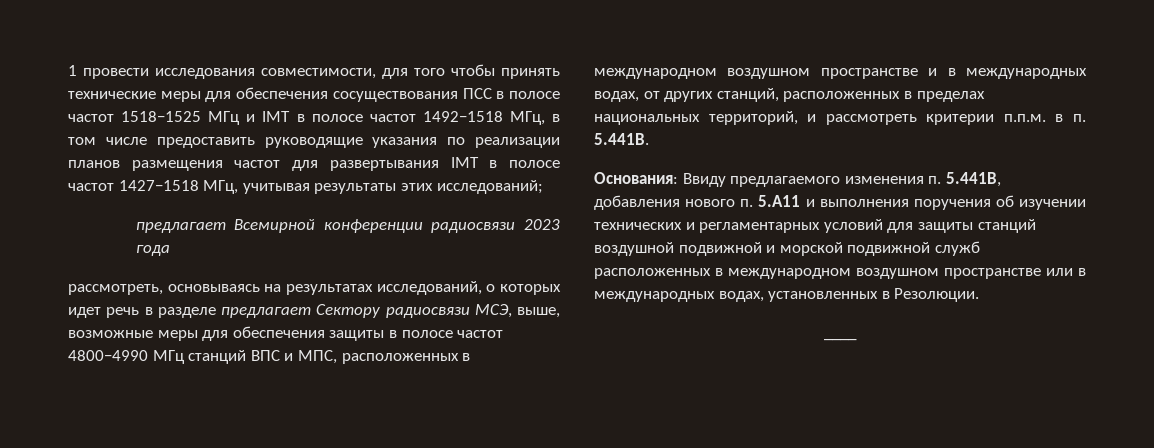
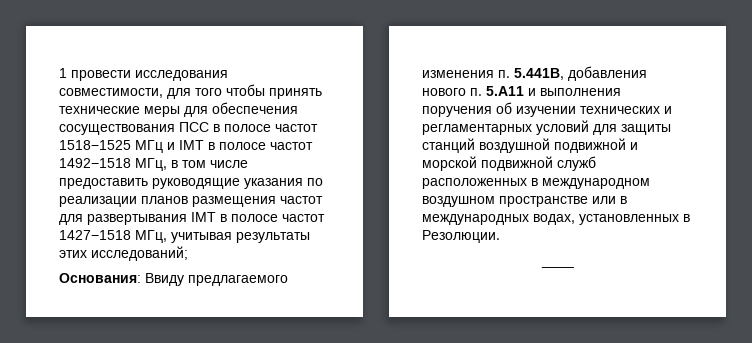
[135,219,560,233] [135,245,170,256] [68,281,561,295] [68,304,560,318] [68,326,504,341] [68,350,471,364] [594,68,1087,79] [594,88,985,102] [594,111,1086,125] [594,133,649,145] // предлагает Всемирной конференции радиосвязи 2023 года // рассмотреть, основываясь на результатах исследований, о которых идет речь в разделе предлагает Сектору радиосвязи МСЭ, выше, возможные меры для обеспечения защиты в полосе частот 4800−4990 МГц станций ВПС и МПС, расположенных в международном воздушном пространстве и в международных водах, от других станций, расположенных в пределах национальных территорий, и рассмотреть критерии п.п.м. в п. 5.441B. -> (188, 253) none

